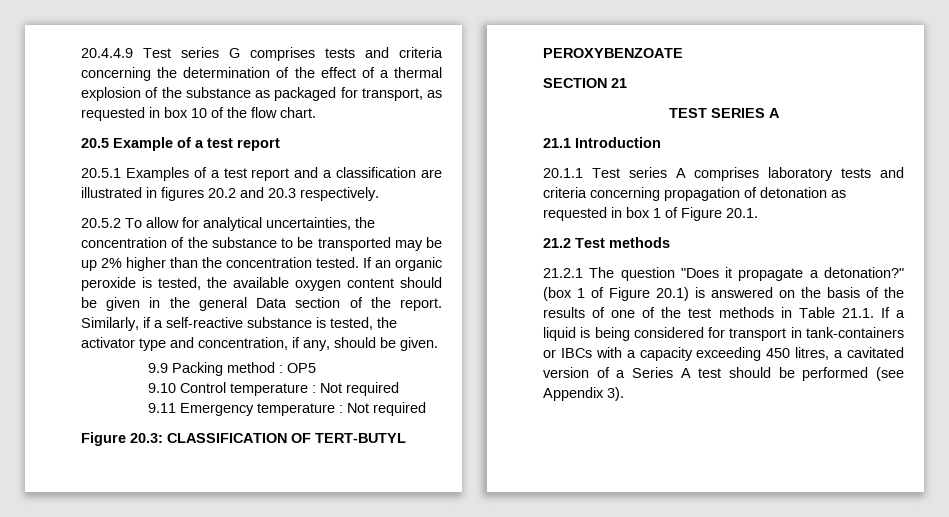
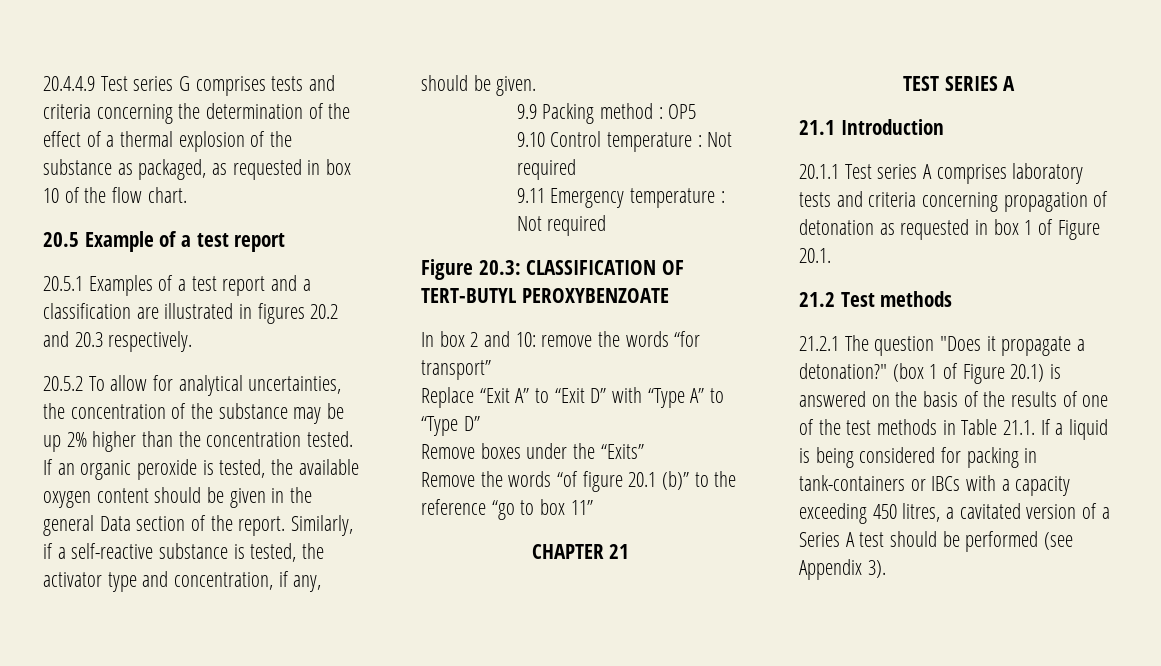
[274,87,423,101] packaged for transport, -> [138,159,207,180] packaged,
[281,237,391,251] to be transported -> (288, 411) none
[543,78,607,88] SECTION -> [421,331,701,347] [421,360,491,380] [421,387,724,408] [421,416,480,436] [421,443,644,459] [421,471,737,492] [421,499,593,520] [531,544,604,559] In box 2 and 10: remove the words “for transport” // Replace “Exit A” to “Exit D” with “Type A” to “Type D” // Remove boxes under the “Exits” // Remove the words “of figure 20.1 (b)” to the reference “go to box 11” // CHAPTER
[729,328,787,341] transport -> [966,447,1019,468] packing

